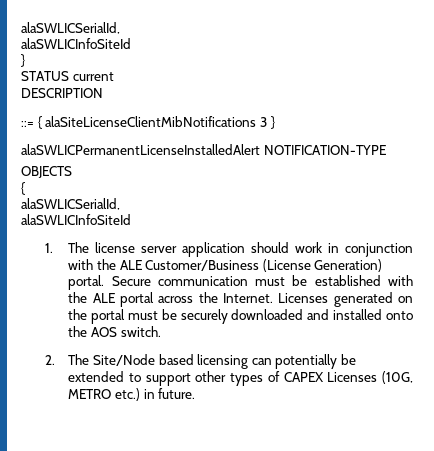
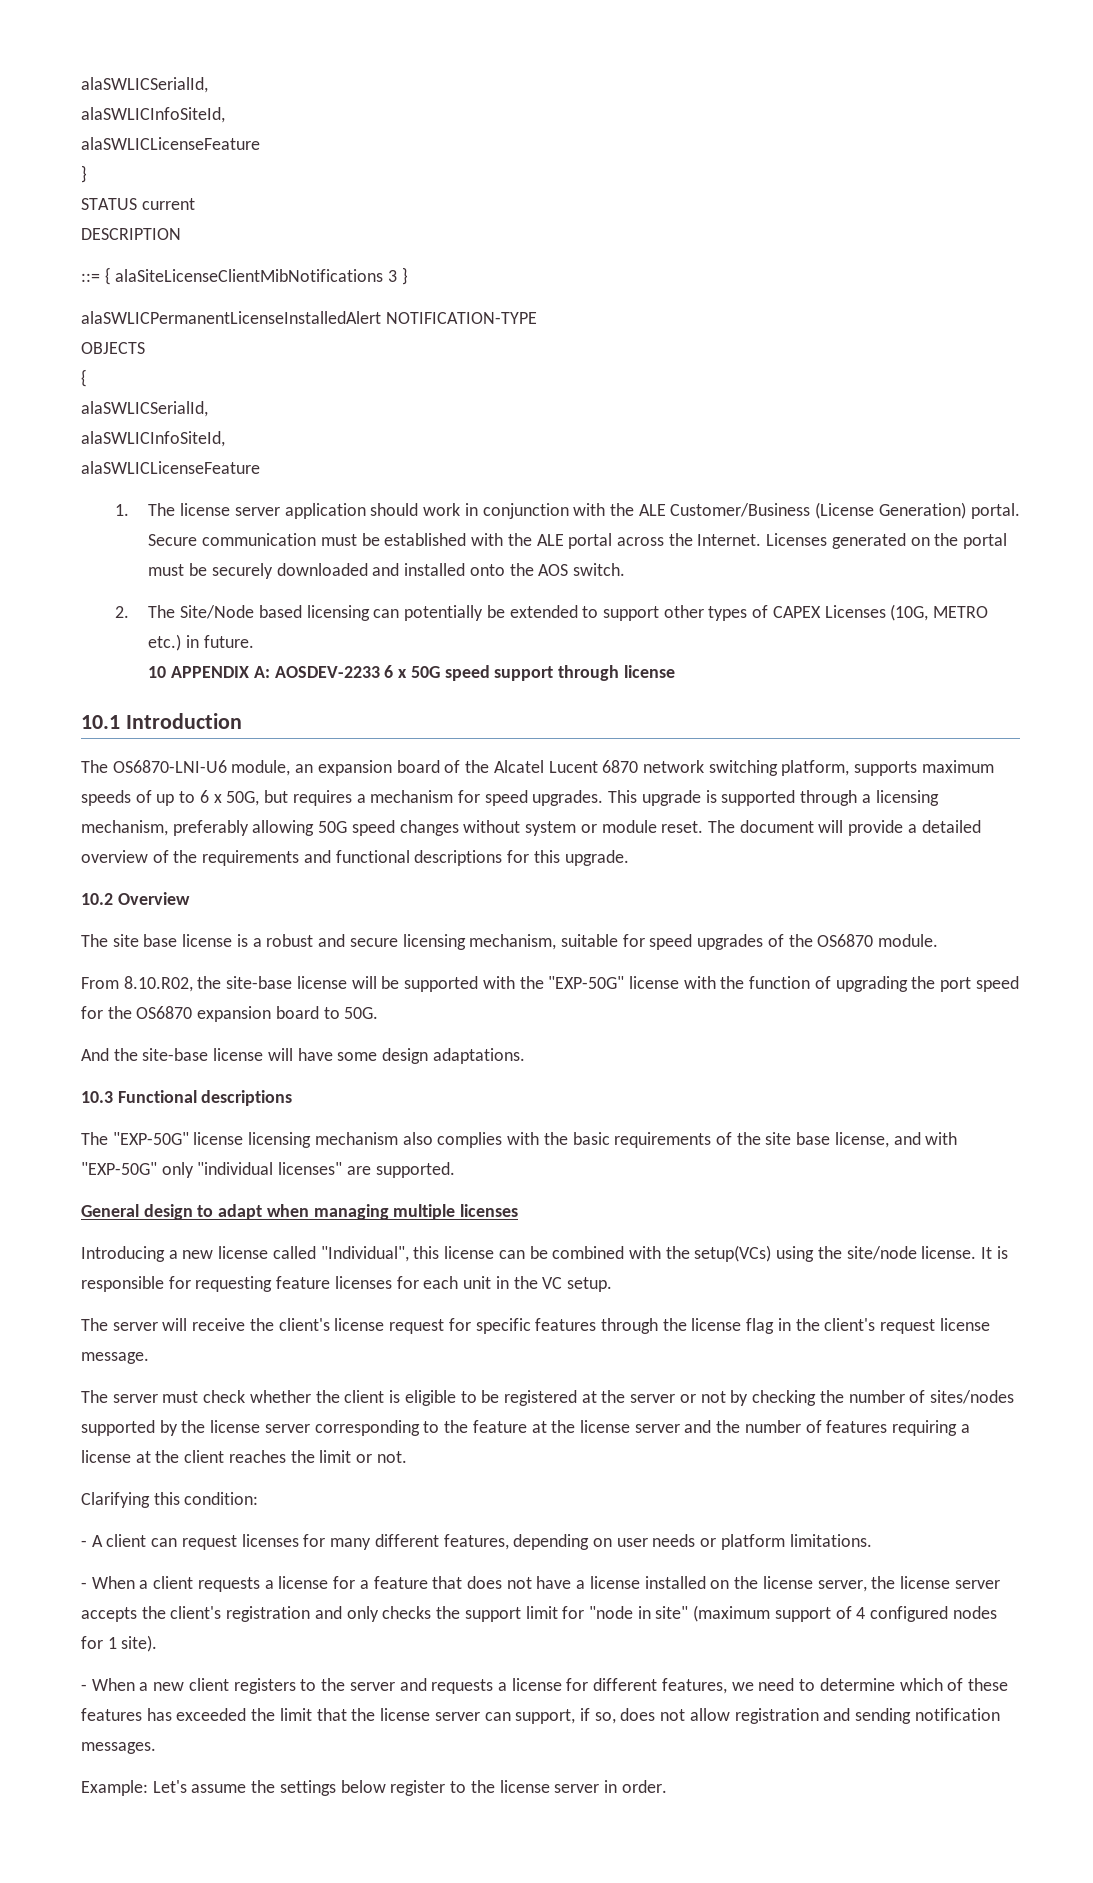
[21,22,120,34] [21,38,131,49] alaSWLICSerialId, // alaSWLICInfoSiteId -> [81,77,208,93] [81,107,225,123] [81,137,260,150] alaSWLICSerialId, // alaSWLICInfoSiteId, // alaSWLICLicenseFeature
[21,214,131,225] alaSWLICInfoSiteId -> [81,431,225,447] [81,461,260,474] alaSWLICInfoSiteId, // alaSWLICLicenseFeature
(196, 393) none -> [148,665,675,681] [81,713,242,729] [81,760,994,776] [81,790,939,806] [81,820,981,836] [81,850,629,866] [81,892,190,905] [81,934,939,950] [81,976,1019,992] [81,1006,379,1022] [81,1048,525,1064] [81,1090,293,1106] [81,1132,958,1148] [81,1162,455,1178] [81,1204,519,1220] [81,1245,1008,1262] [81,1276,612,1292] [81,1318,990,1334] [81,1352,149,1364] [81,1390,1014,1406] [81,1420,970,1436] [81,1450,407,1463] [81,1492,259,1508] [81,1534,872,1550] [81,1576,1000,1592] [81,1605,997,1622] [81,1635,158,1652] [81,1678,1008,1694] [81,1708,1000,1724] [81,1742,156,1754] [81,1780,667,1796] // 10 APPENDIX A: AOSDEV-2233 6 x 50G speed support through license // 10.1 Introduction // The OS6870-LNI-U6 module, an expansion board of the Alcatel Lucent 6870 network switching platform, supports maximum speeds of up to 6 x 50G, but requires a mechanism for speed upgrades. This upgrade is supported through a licensing mechanism, preferably allowing 50G speed changes without system or module reset. The document will provide a detailed overview of the requirements and functional descriptions for this upgrade. // 10.2 Overview // The site base license is a robust and secure licensing mechanism, suitable for speed upgrades of the OS6870 module. // From 8.10.R02, the site-base license will be supported with the "EXP-50G" license with the function of upgrading the port speed for the OS6870 expansion board to 50G. // And the site-base license will have some design adaptations. // 10.3 Functional descriptions // The "EXP-50G" license licensing mechanism also complies with the basic requirements of the site base license, and with "EXP-50G" only "individual licenses" are supported. // General design to adapt when managing multiple licenses // Introducing a new license called "Individual", this license can be combined with the setup(VCs) using the site/node license. It is responsible for requesting feature licenses for each unit in the VC setup. // The server will receive the client's license request for specific features through the license flag in the client's request license message. // The server must check whether the client is eligible to be registered at the server or not by checking the number of sites/nodes supported by the license server corresponding to the feature at the license server and the number of features requiring a license at the client reaches the limit or not. // Clarifying this condition: // - A client can request licenses for many different features, depending on user needs or platform limitations. // - When a client requests a license for a feature that does not have a license installed on the license server, the license server accepts the client's registration and only checks the support limit for "node in site" (maximum support of 4 configured nodes for 1 site). // - When a new client registers to the server and requests a license for different features, we need to determine which of these features has exceeded the limit that the license server can support, if so, does not allow registration and sending notification messages. // Example: Let's assume the settings below register to the license server in order.

